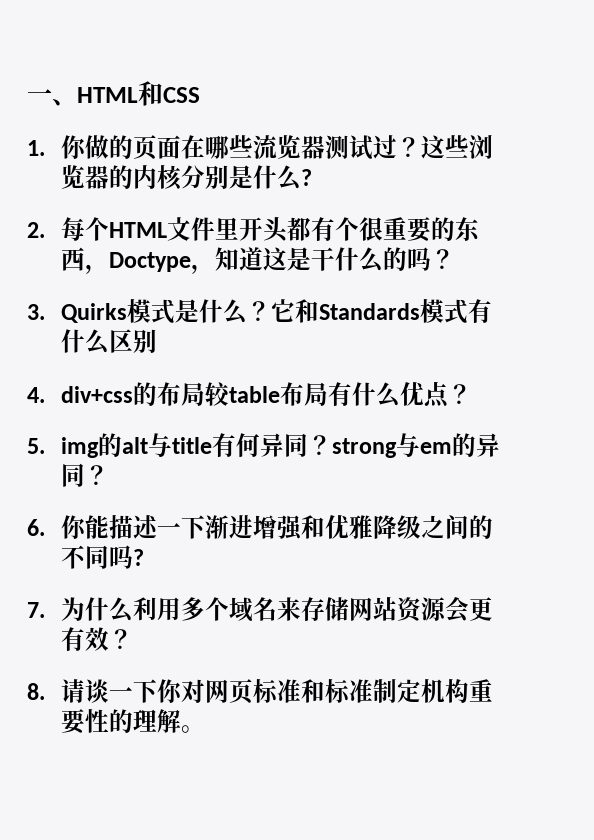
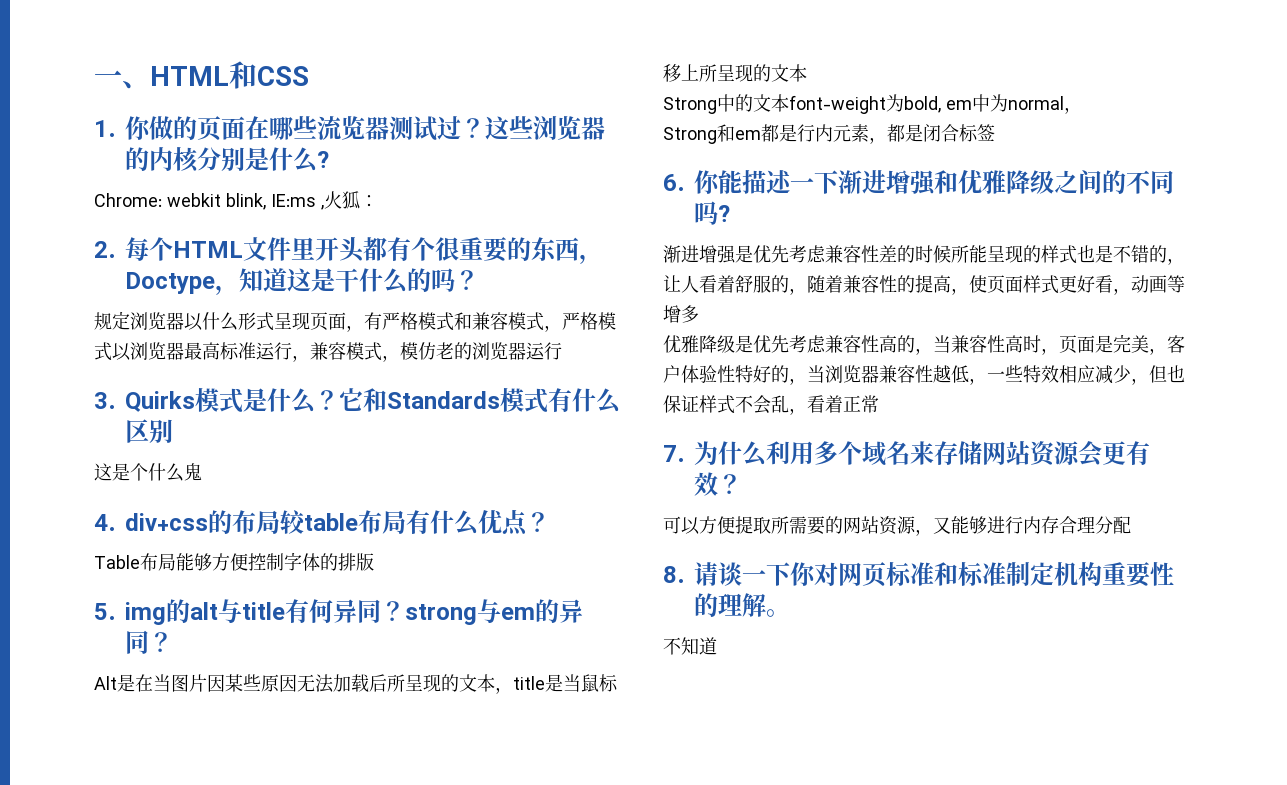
(313, 177) none -> [94,191,378,210] // Chrome: webkit blink, IE:ms ,火狐：
(456, 259) none -> [94,311,616,332] [94,342,562,362] // 规定浏览器以什么形式呈现页面，有严格模式和兼容模式，严格模式以浏览器最高标准运行，兼容模式，模仿老的浏览器运行
(158, 341) none -> [94,463,202,482] // 这是个什么鬼
(473, 394) none -> [94,552,374,571] // Table布局能够方便控制字体的排版
(110, 475) none -> [94,674,618,694] [663,64,807,82] [663,94,1082,114] [663,124,995,144] // Alt是在当图片因某些原因无法加载后所呈现的文本，title是当鼠标移上所呈现的文本 // Strong中的文本font-weight为bold, em中为normal， // Strong和em都是行内元素，都是闭合标签
(145, 557) none -> [663,245,1185,265] [663,275,1185,295] [663,305,699,323] [663,334,1185,355] [663,365,1185,385] [663,395,879,415] // 渐进增强是优先考虑兼容性差的时候所能呈现的样式也是不错的，让人看着舒服的，随着兼容性的提高，使页面样式更好看，动画等增多 // 优雅降级是优先考虑兼容性高的，当兼容性高时，页面是完美，客户体验性特好的，当浏览器兼容性越低，一些特效相应减少，但也保证样式不会乱，看着正常
(134, 639) none -> [663,516,1131,536] // 可以方便提取所需要的网站资源，又能够进行内存合理分配
(206, 729) none -> [663,637,717,655] // 不知道

